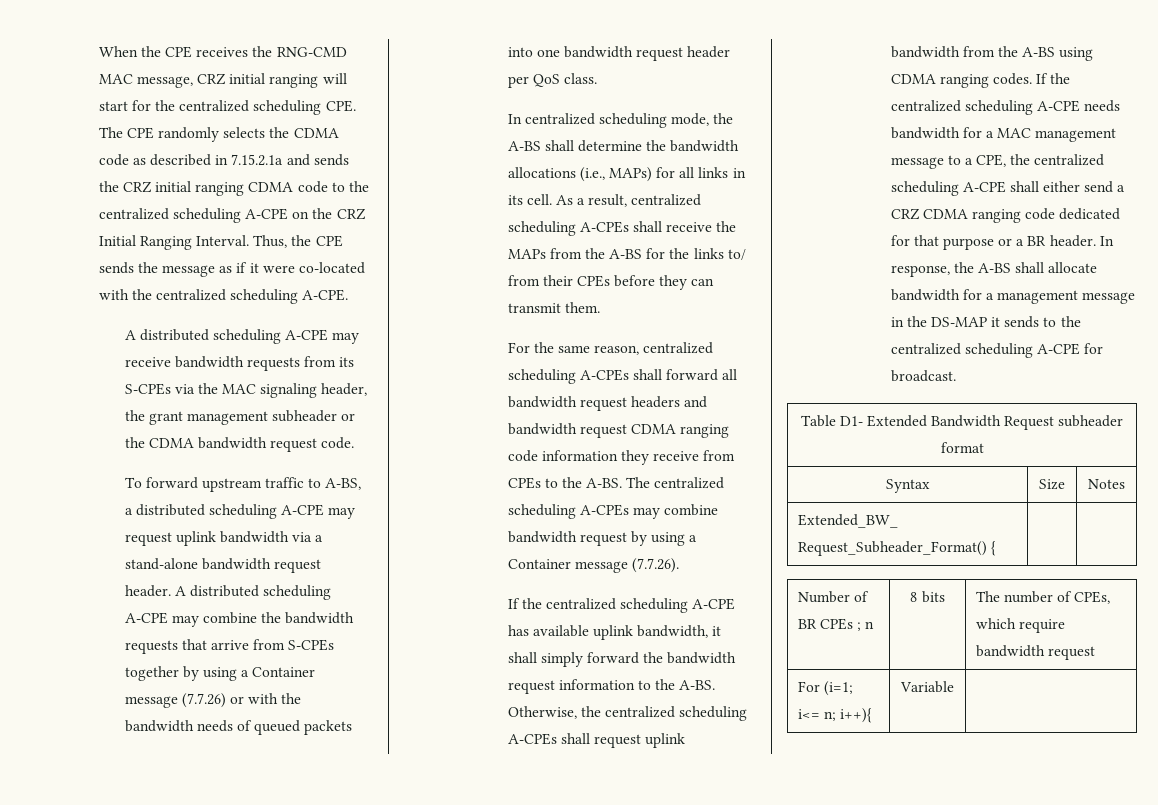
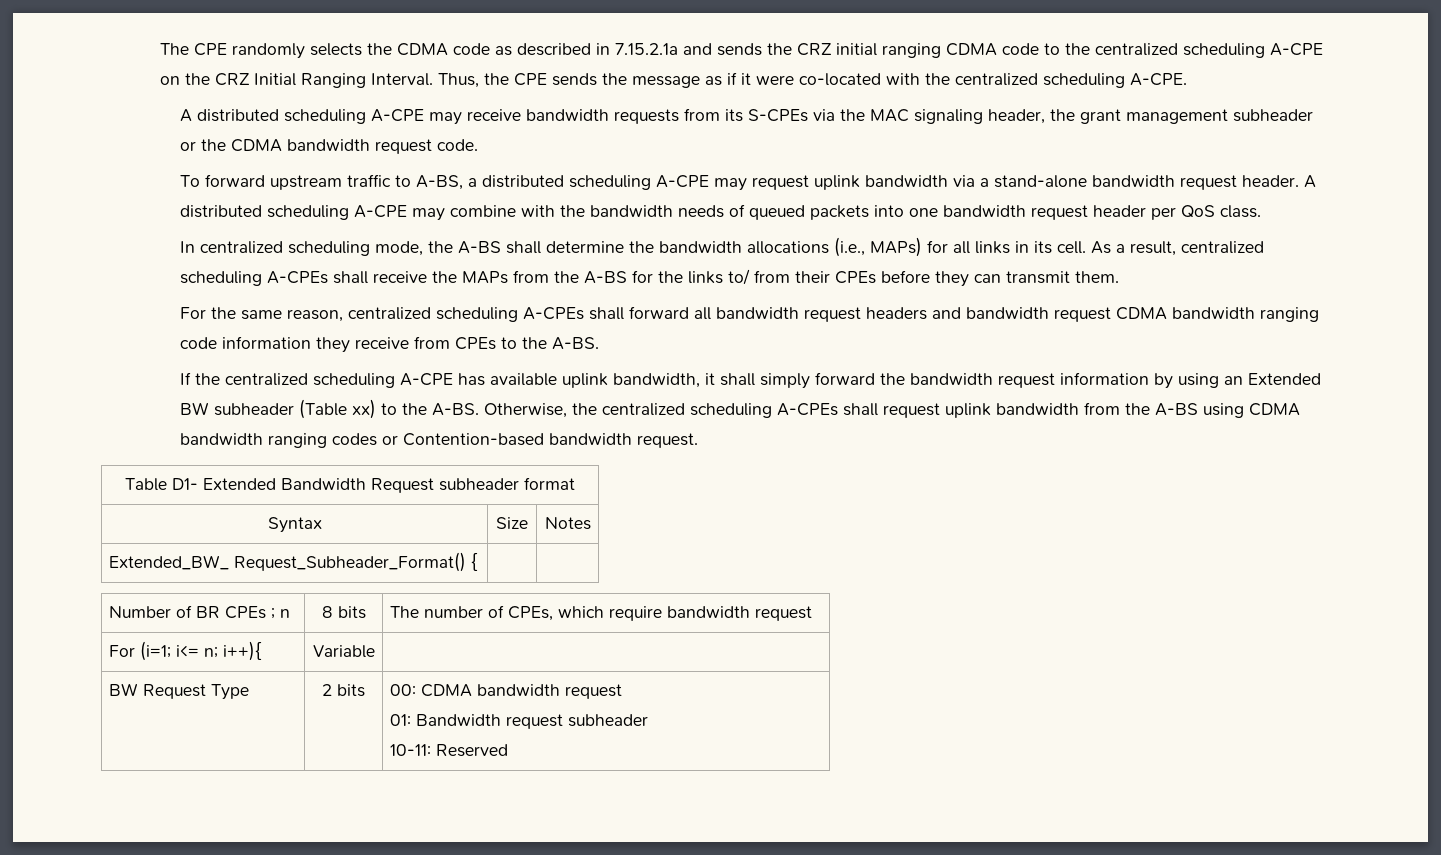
[98,46,347,58] [98,73,347,88] [98,100,356,115] When the CPE receives the RNG-CMD MAC message, CRZ initial ranging will start for the centralized scheduling CPE. -> (159, 49) none
[261,612,355,624] [124,639,335,654] [124,666,316,681] [124,693,244,708] the bandwidth requests that arrive from S-CPEs together by using a Container message (7.7.26) or -> (516, 211) none
(676, 429) none -> [1171,307,1255,319] bandwidth
[626,477,725,489] [507,504,719,519] [507,531,698,546] [507,558,679,573] The centralized scheduling A-CPEs may combine bandwidth request by using a Container message (7.7.26). -> (599, 343) none
(635, 684) none -> [1153,373,1321,389] [179,399,376,419] by using an Extended BW subheader (Table xx)
[939,73,1071,88] [890,100,1121,115] [890,127,1117,142] [890,154,1105,169] [890,181,1126,196] [890,208,1121,223] [890,235,1114,250] [890,262,1098,277] [890,289,1136,304] [890,316,1081,328] [890,343,1104,358] [890,370,956,382] ranging codes. If the centralized scheduling A-CPE needs bandwidth for a MAC management message to a CPE, the centralized scheduling A-CPE shall either send a CRZ CDMA ranging code dedicated for that purpose or a BR header. In response, the A-BS shall allocate bandwidth for a management message in the DS-MAP it sends to the centralized scheduling A-CPE for broadcast. -> [179,433,698,448] bandwidth ranging codes or Contention-based bandwidth request.
(954, 687) none -> [108,683,249,700] [322,684,365,697] [389,684,622,699] [389,714,648,729] [389,744,508,757] // BW Request Type | 2 bits | 00: CDMA bandwidth request // 01: Bandwidth request subheader // 10-11: Reserved

